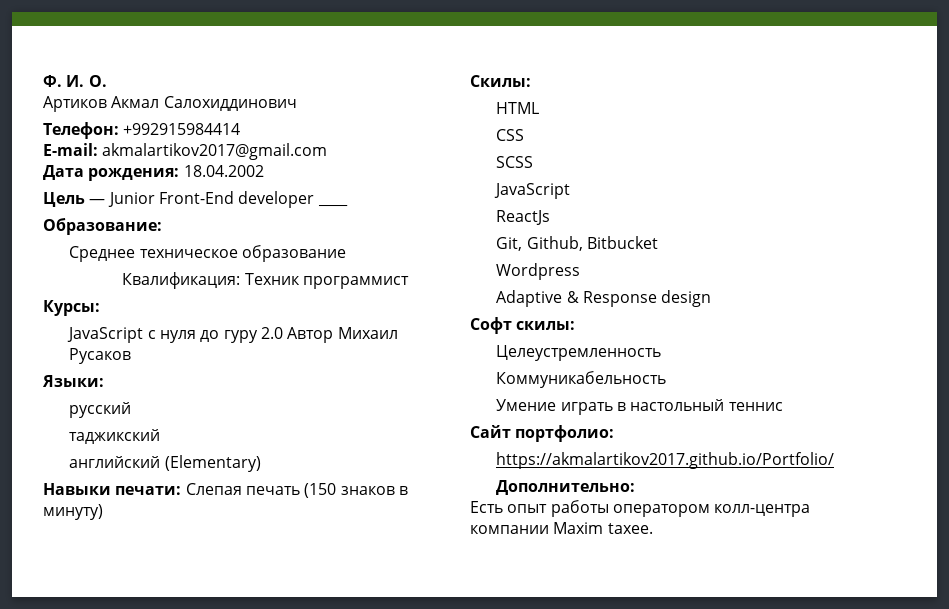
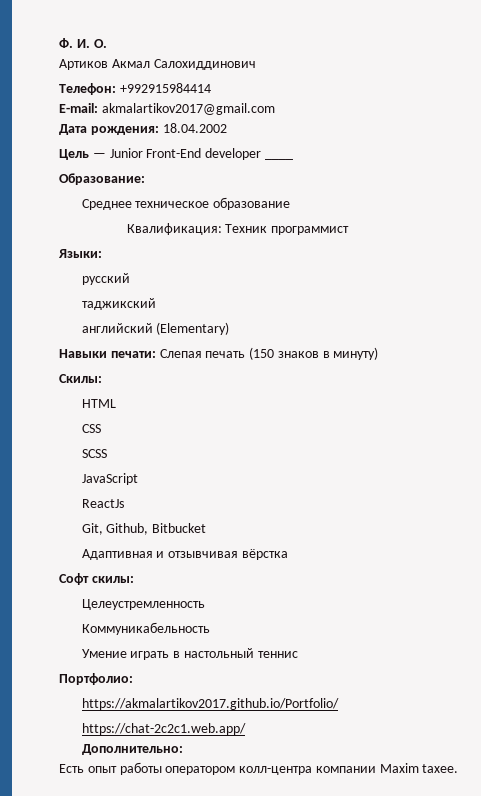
[43,300,100,316] [67,327,398,343] [69,348,132,364] // Курсы: // JavaScript с нуля до гуру 2.0 Автор Михаил Русаков -> (350, 230) none
[496,263,581,280] [496,290,712,307] Wordpress // Adaptive & Response design -> [81,549,288,560] Адаптивная и отзывчивая вёрстка
[470,425,615,442] Сайт портфолио: -> [59,673,133,685] Портфолио:
(835, 460) none -> [81,723,246,735] // https://chat-2c2c1.web.app/

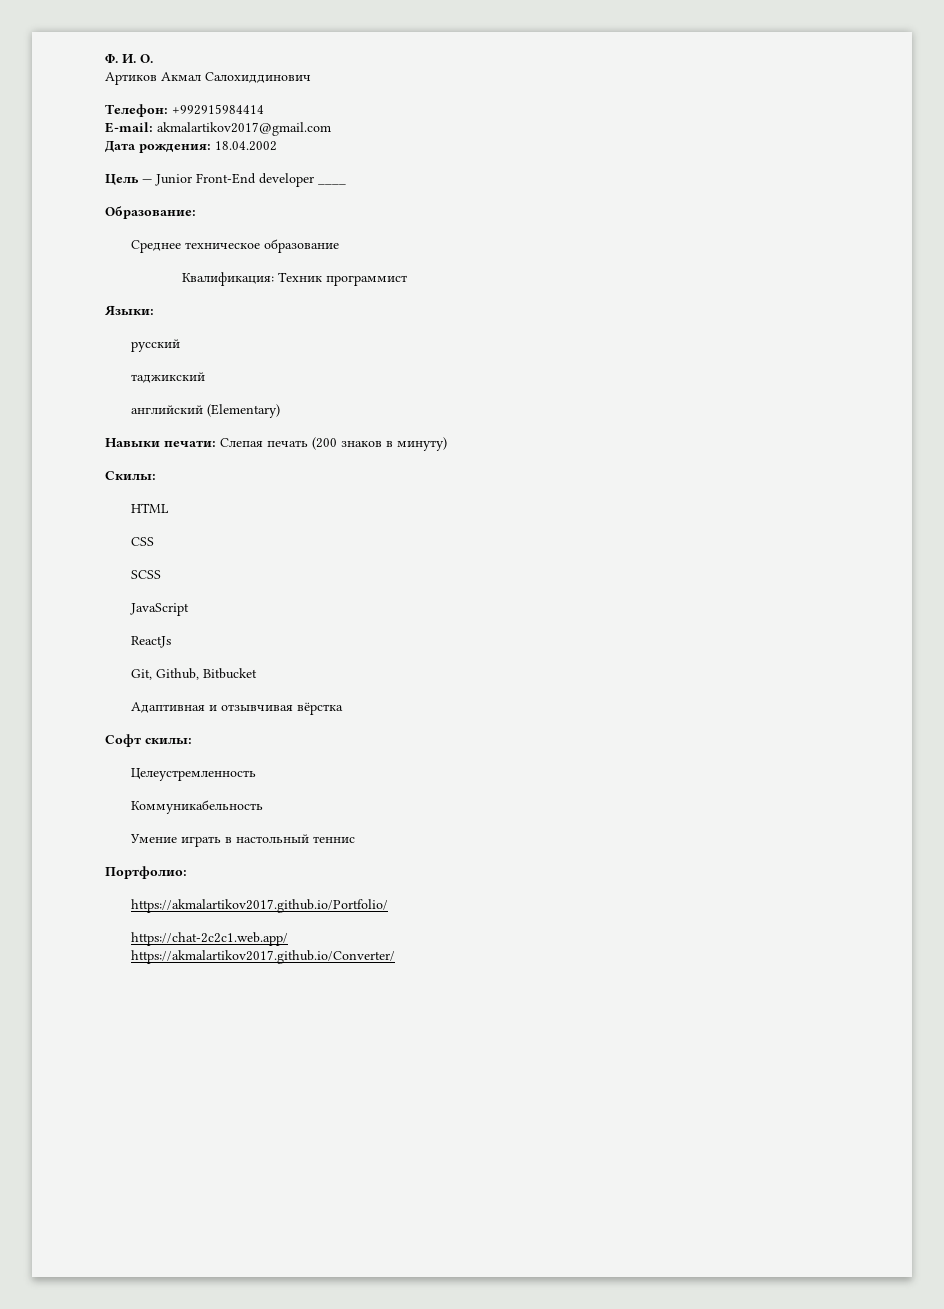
[249,347,275,360] (150 -> [312,437,337,450] (200
[81,744,183,755] [59,762,459,775] Дополнительно: // Есть опыт работы оператором колл-центра компании Maxim taxee. -> [130,950,395,964] https://akmalartikov2017.github.io/Converter/

